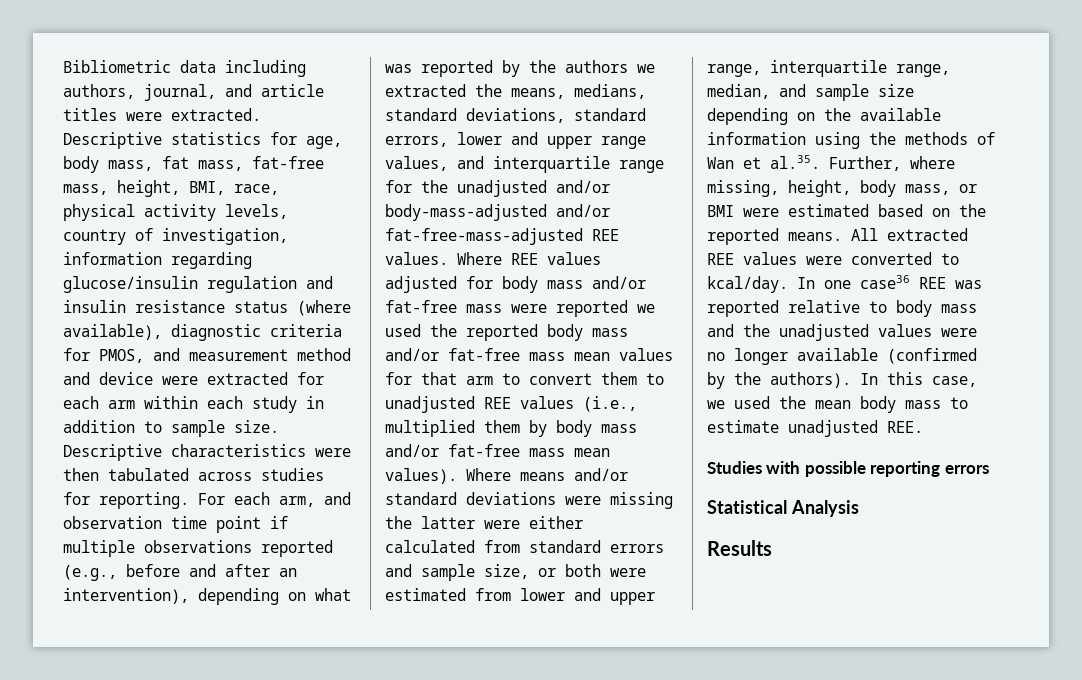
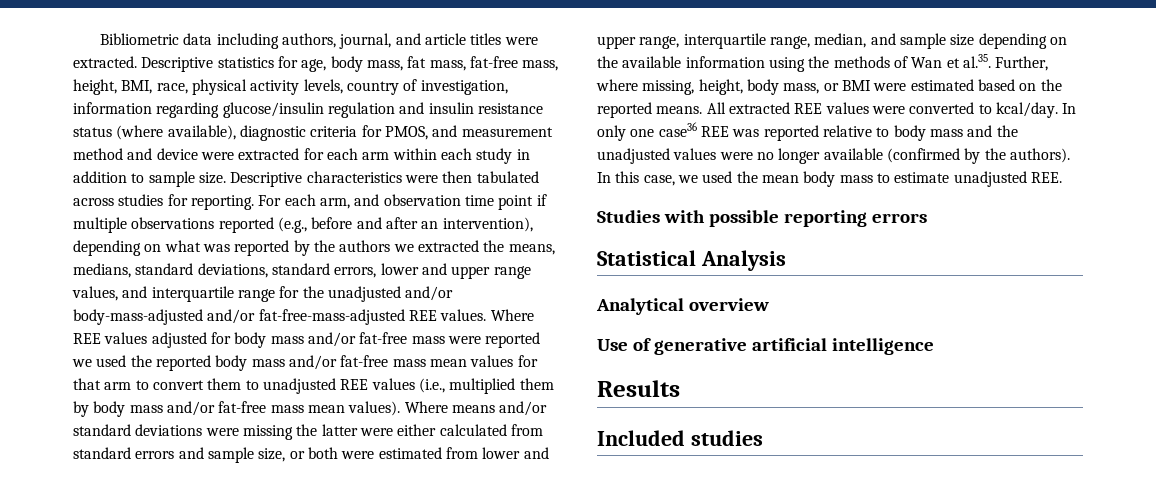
(815, 283) none -> [597,125,626,141] only
(859, 508) none -> [596,298,769,315] [597,338,934,355] // Analytical overview // Use of generative artificial intelligence
(772, 548) none -> [597,430,763,446] // Included studies

